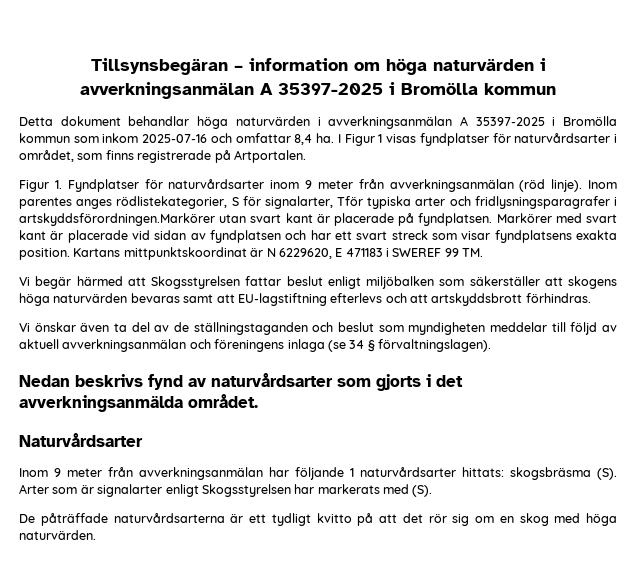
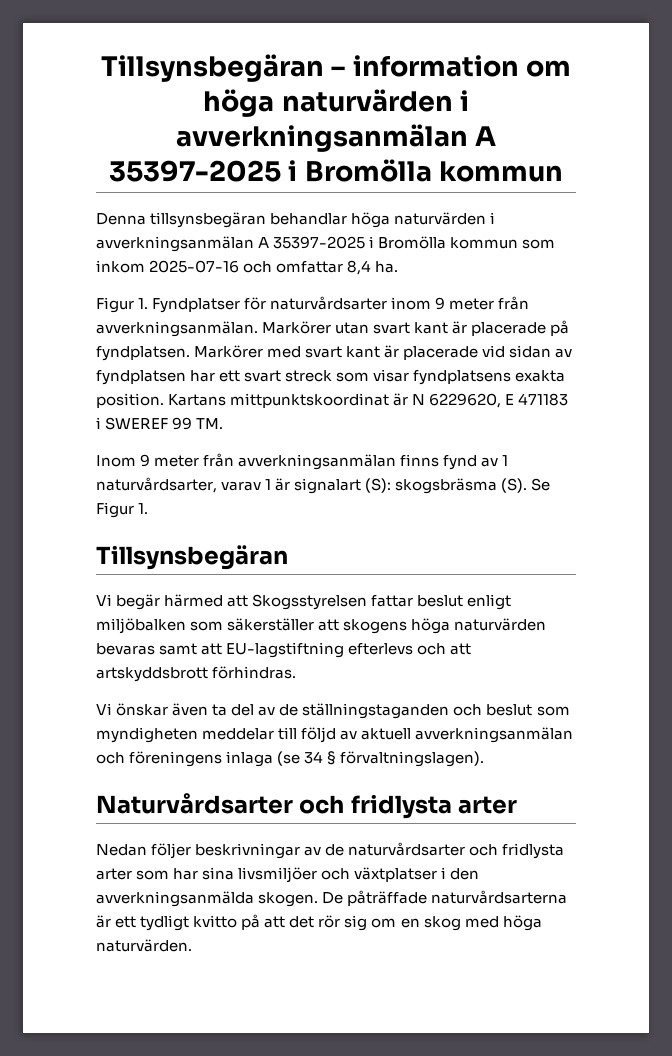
[19,116,121,126] Detta dokument -> [96,212,267,228] Denna tillsynsbegäran
[337,133,618,146] [19,150,306,163] I Figur 1 visas fyndplatser för naturvårdsarter i området, som finns registrerade på Artportalen. -> (399, 267) none
[389,179,617,192] [19,196,617,209] [19,213,215,226] avverkningsanmälan (röd linje). Inom parentes anges rödlistekategorier, S för signalarter, Tför typiska arter och fridlysningsparagrafer i artskyddsförordningen.Markörer -> [96,321,332,337] avverkningsanmälan. Markörer
[285,230,307,240] och -> (186, 377) none
(484, 252) none -> [96,453,509,470] [96,477,551,494] [96,502,149,518] [96,545,288,570] // Inom 9 meter från avverkningsanmälan finns fynd av 1 naturvårdsarter, varav 1 är signalart (S): skogsbräsma (S). Se Figur 1. // Tillsynsbegäran
[19,373,463,391] [19,394,258,412] [19,433,143,447] [19,467,617,480] [19,484,433,497] Nedan beskrivs fynd av naturvårdsarter som gjorts i det avverkningsanmälda området. // Naturvårdsarter // Inom 9 meter från avverkningsanmälan har följande 1 naturvårdsarter hittats: skogsbräsma (S). Arter som är signalarter enligt Skogsstyrelsen har markerats med (S). // -> [96,793,518,819] [96,842,565,859] [96,867,480,883] [96,891,319,907] Naturvårdsarter och fridlysta arter // Nedan följer beskrivningar av de naturvårdsarter och fridlysta arter som har sina livsmiljöer och växtplatser i den avverkningsanmälda skogen.

